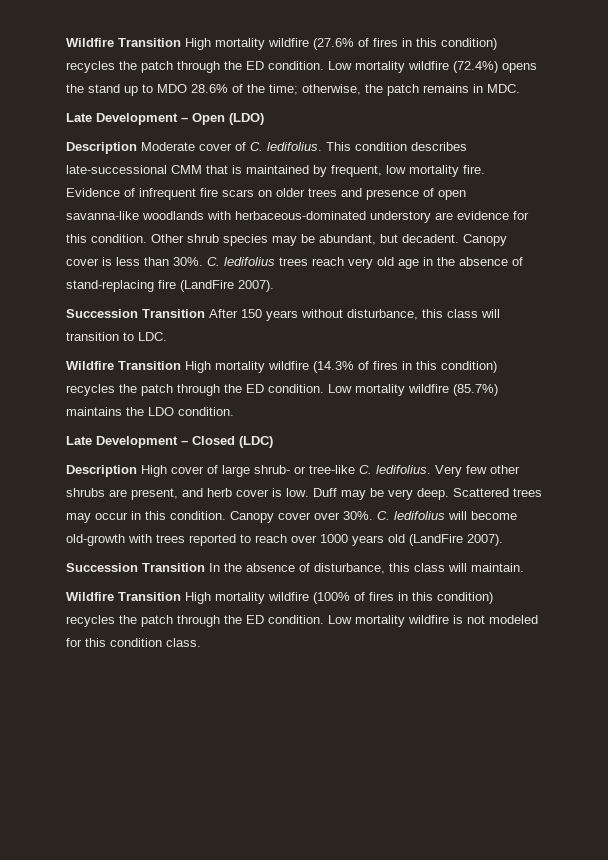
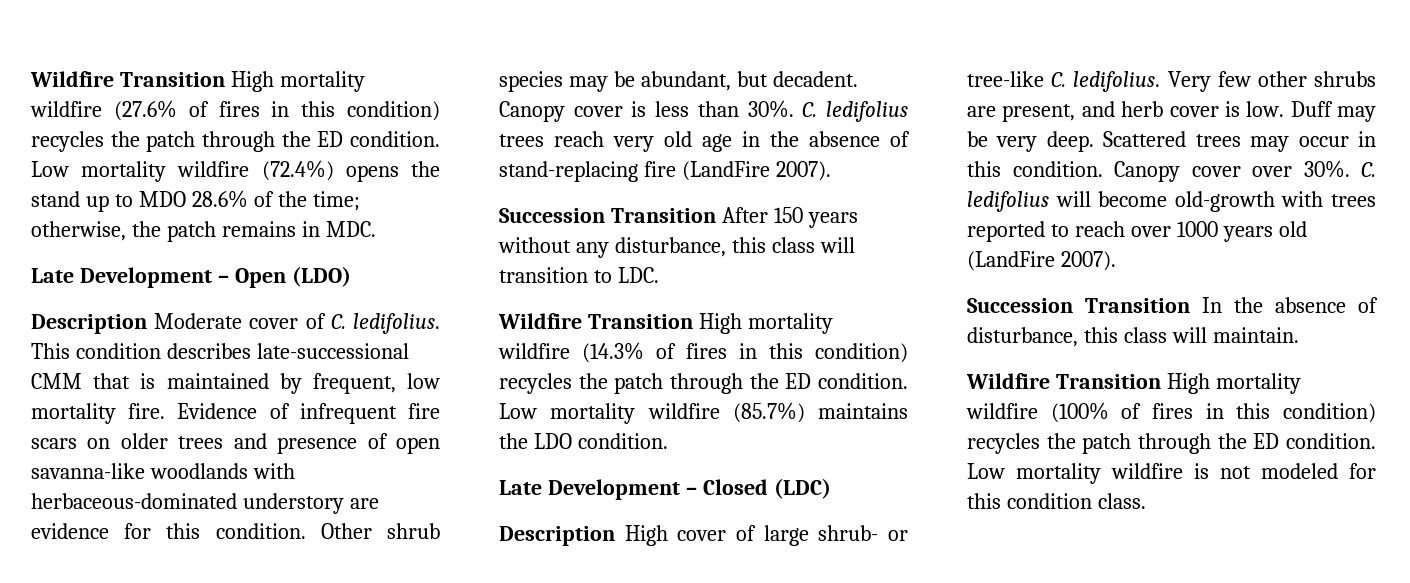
(343, 313) none -> [575,242,609,258] any

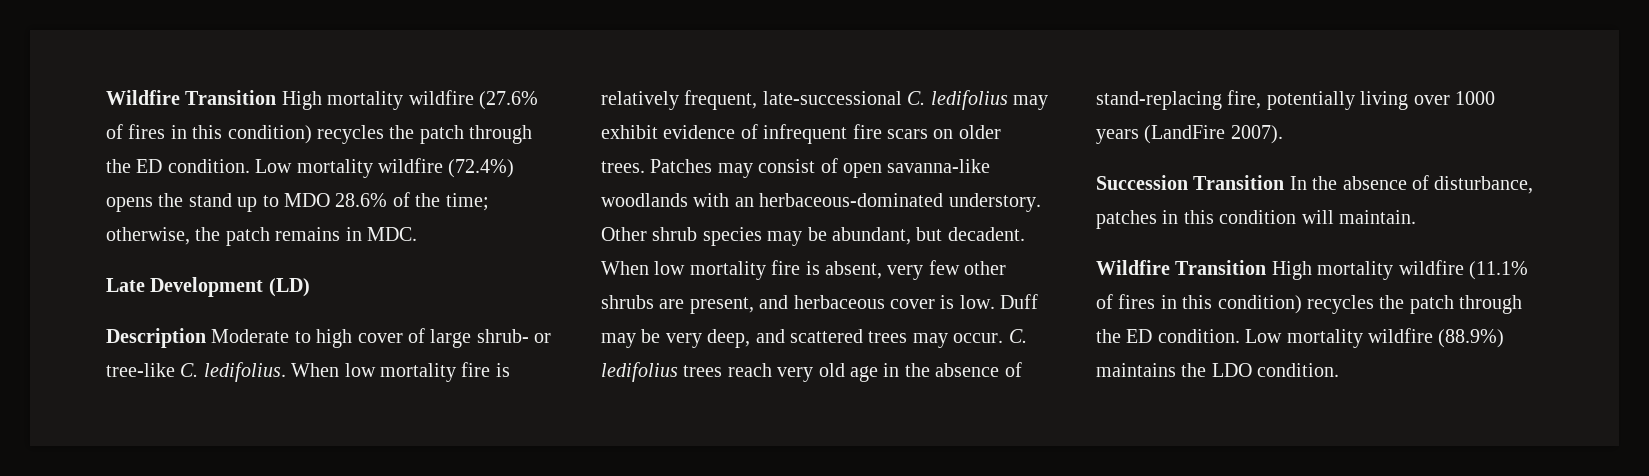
[217,266,351,288] – Open (LDO) -> [268,278,310,297] (LD)
[249,313,440,334] [31,343,409,359] [31,373,440,394] [31,403,258,424] cover of C. ledifolius. This condition describes late-successional CMM that is maintained by frequent, low mortality fire. Evidence -> [294,328,552,348] [106,362,510,382] [601,90,1048,110] [601,125,736,139] to high cover of large shrub- or tree-like C. ledifolius. When low mortality fire is relatively frequent, late-successional C. ledifolius may exhibit evidence
[178,433,358,454] trees and presence -> [601,159,816,178] trees. Patches may consist
[31,493,379,514] [31,523,306,539] herbaceous-dominated understory are evidence for this condition. -> [734,193,1041,212] an herbaceous-dominated understory.
[499,100,794,122] Canopy cover is less than 30%. -> [601,260,1007,280] [601,294,1039,314] [601,329,1004,348] When low mortality fire is absent, very few other shrubs are present, and herbaceous cover is low. Duff may be very deep, and scattered trees may occur.
[643,161,831,181] [499,207,858,228] [498,237,855,258] [499,267,659,283] [498,313,833,334] [498,342,644,363] fire (LandFire 2007). // Succession Transition After 150 years without any disturbance, this class will transition to LDC. // Wildfire Transition High mortality wildfire (14.3% -> [1227,90,1495,110] [1096,125,1283,144] [1096,175,1534,194] [1096,210,1416,229] [1096,260,1528,280] fire, potentially living over 1000 years (LandFire 2007). // Succession Transition In the absence of disturbance, patches in this condition will maintain. // Wildfire Transition High mortality wildfire (11.1%
[732,402,805,423] (85.7%) -> [1438,329,1505,348] (88.9%)
[499,478,831,500] [499,525,908,546] [967,71,1376,92] [967,101,1376,122] [967,131,1376,152] [967,160,1376,182] [967,191,1376,212] [967,221,1307,242] [967,251,1116,271] [967,297,1378,313] [967,327,1299,347] [966,373,1301,394] [966,402,1376,423] [967,433,1376,454] [967,463,1376,484] [967,493,1146,509] // Late Development – Closed (LDC) // Description High cover of large shrub- or tree-like C. ledifolius. Very few other shrubs are present, and herb cover is low. Duff may be very deep. Scattered trees may occur in this condition. Canopy cover over 30%. C. ledifolius will become old-growth with trees reported to reach over 1000 years old (LandFire 2007). // Succession Transition In the absence of disturbance, this class will maintain. // Wildfire Transition High mortality wildfire (100% of fires in this condition) recycles the patch through the ED condition. Low mortality wildfire is not modeled for this condition class. -> (1340, 370) none

